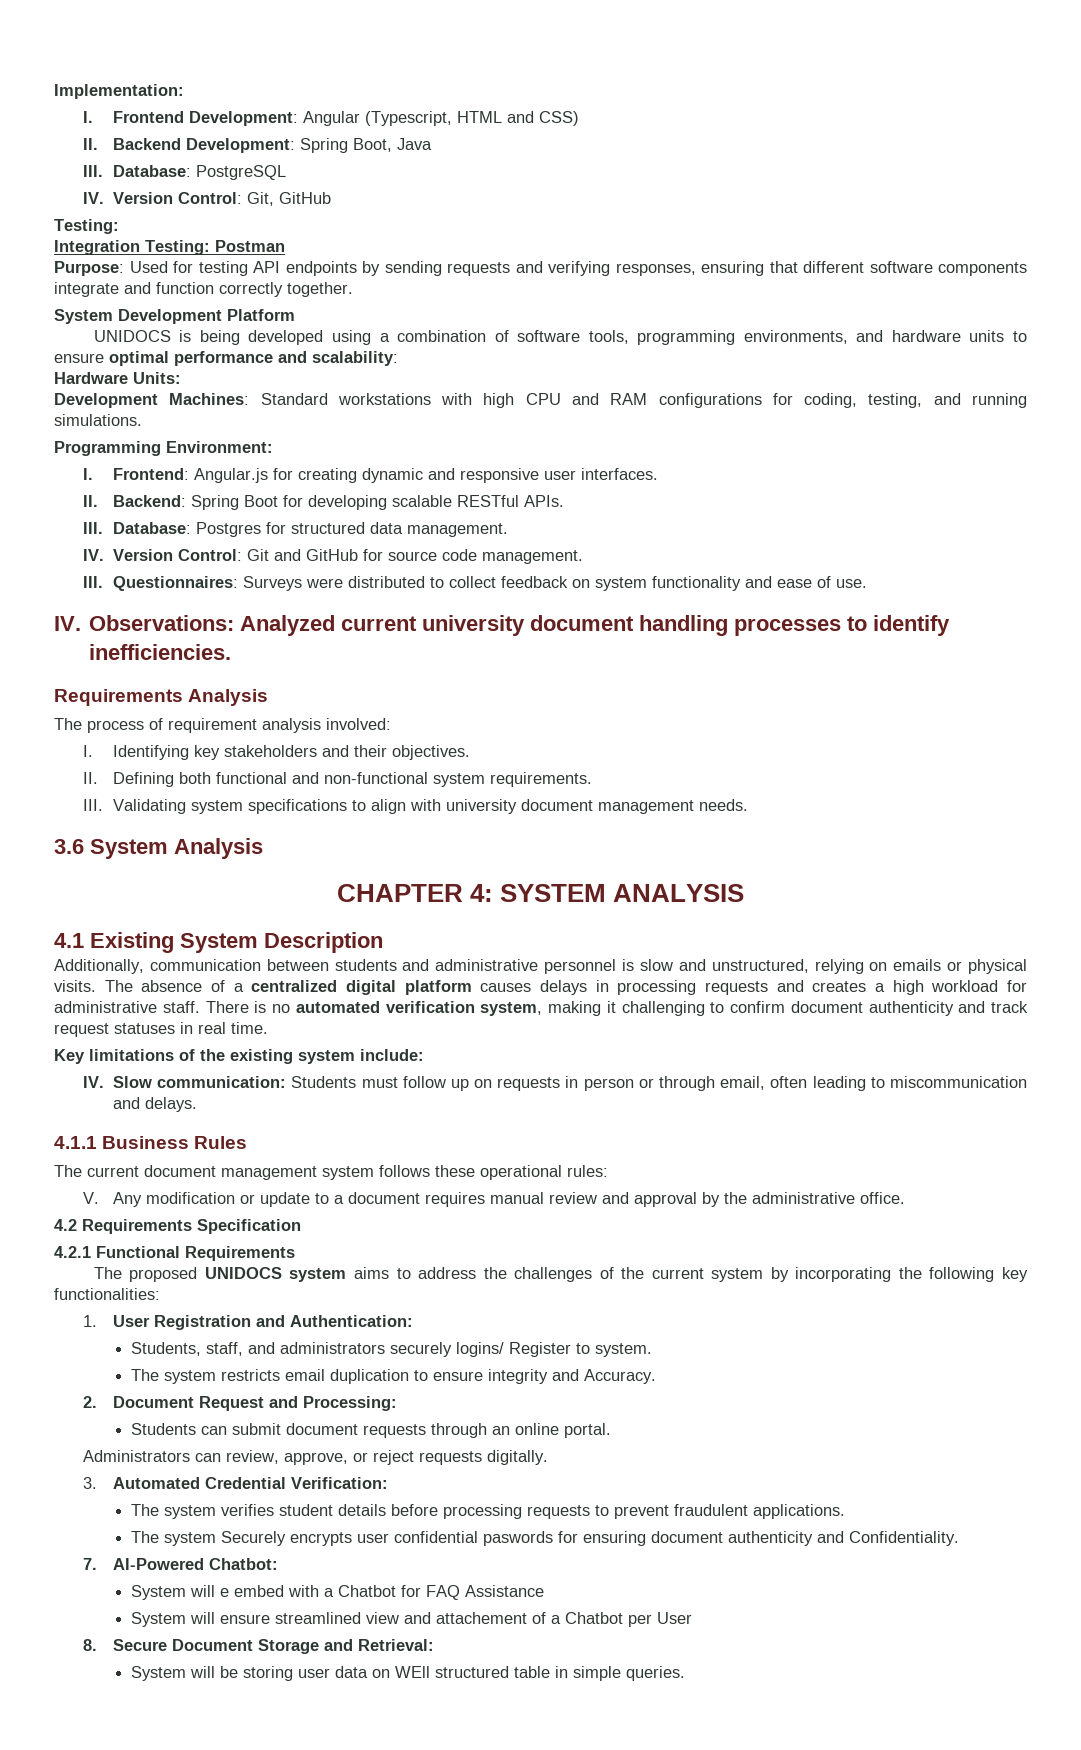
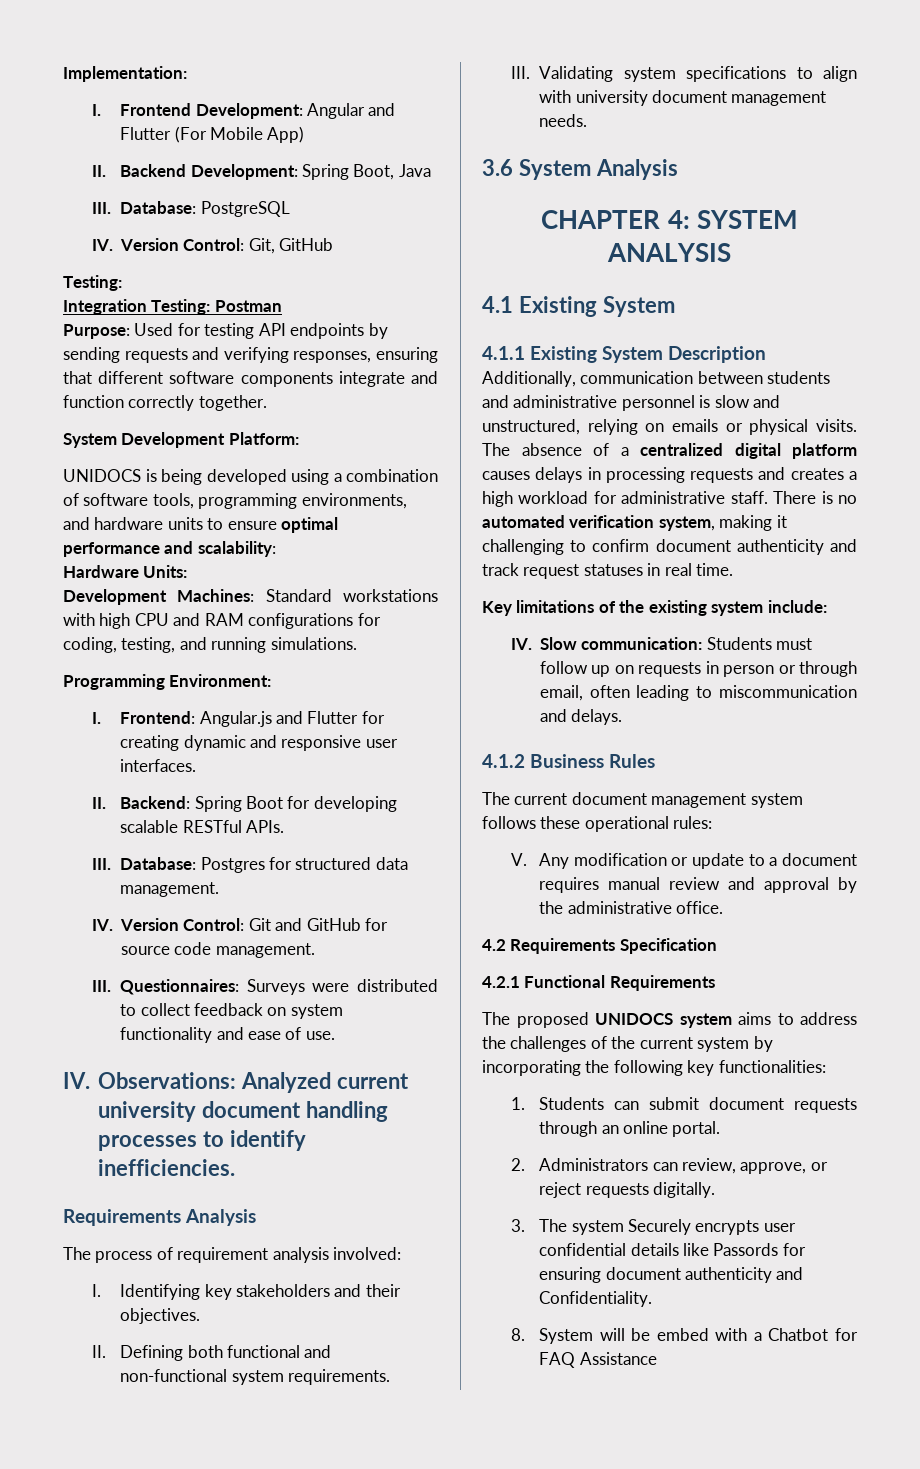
[364,111,579,126] (Typescript, HTML and CSS) -> [368,103,396,116] [120,126,305,143] and Flutter (For Mobile App)
[227,309,295,321] Platform -> [228,432,299,445] Platform:
(268, 475) none -> [275,711,359,724] and Flutter
(258, 943) none -> [482,346,664,363] // 4.1.1 Existing System
[54,1136,97,1149] 4.1.1 -> [482,754,525,768] 4.1.2
[112,1315,413,1330] [131,1342,653,1357] [131,1369,657,1384] [83,1396,397,1411] User Registration and Authentication: // Students, staff, and administrators securely logins/ Register to system. // The system restricts email duplication to ensure integrity and Accuracy. // 2. Document Request and Processing: // -> (525, 1103) none
(612, 1430) none -> [510,1158,525,1171] 2.
[112,1477,388,1489] [131,1504,846,1519] Automated Credential Verification: // The system verifies student details before processing requests to prevent fraudulent applications. // -> (525, 1225) none
[483,1531,554,1546] paswords -> [630,1243,779,1256] details like Passords
[83,1558,278,1570] [131,1585,230,1600] 7. AI-Powered Chatbot: // System will e -> [510,1328,651,1344] 8. System will be
[131,1612,693,1627] [83,1639,434,1654] [131,1666,686,1681] // System will ensure streamlined view and attachement of a Chatbot per User // 8. Secure Document Storage and Retrieval: // System will be storing user data on WEll structured table in simple queries. -> (657, 1358) none

